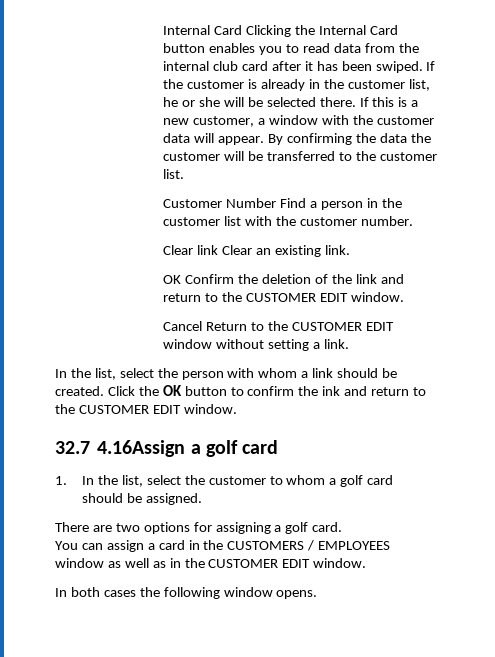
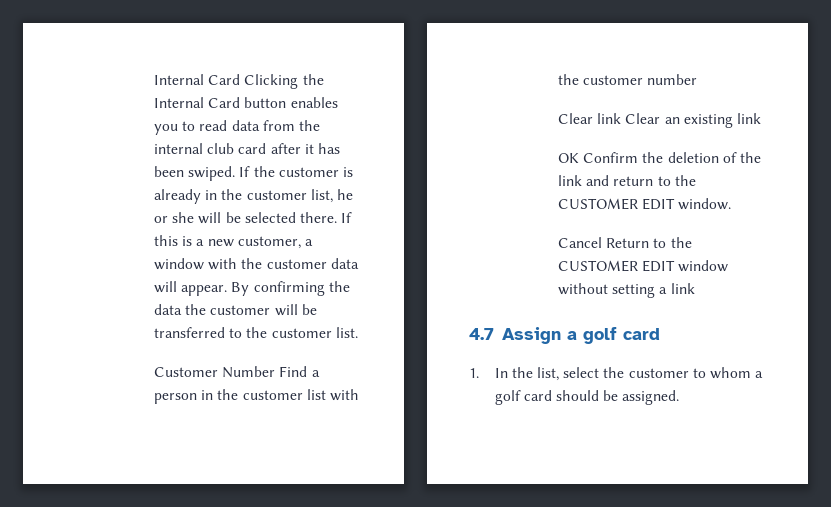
[360,216,413,226] number. -> [647,74,698,85] number
[324,245,350,255] link. -> [737,113,762,124] link
[323,339,349,349] [55,368,398,380] [55,385,427,396] [55,404,237,414] [55,440,186,457] link. // In the list, select the person with whom a link should be created. Click the OK button to confirm the ink and return to the CUSTOMER EDIT window. // 32.7 4.16Assign -> [670,283,695,294] [469,327,561,344] link // 4.7 Assign
[55,522,343,534] [55,540,391,552] [55,558,367,568] [55,587,318,599] // There are two options for assigning a golf card. // You can assign a card in the CUSTOMERS / EMPLOYEES window as well as in the CUSTOMER EDIT window. // In both cases the following window opens. -> (680, 397) none

